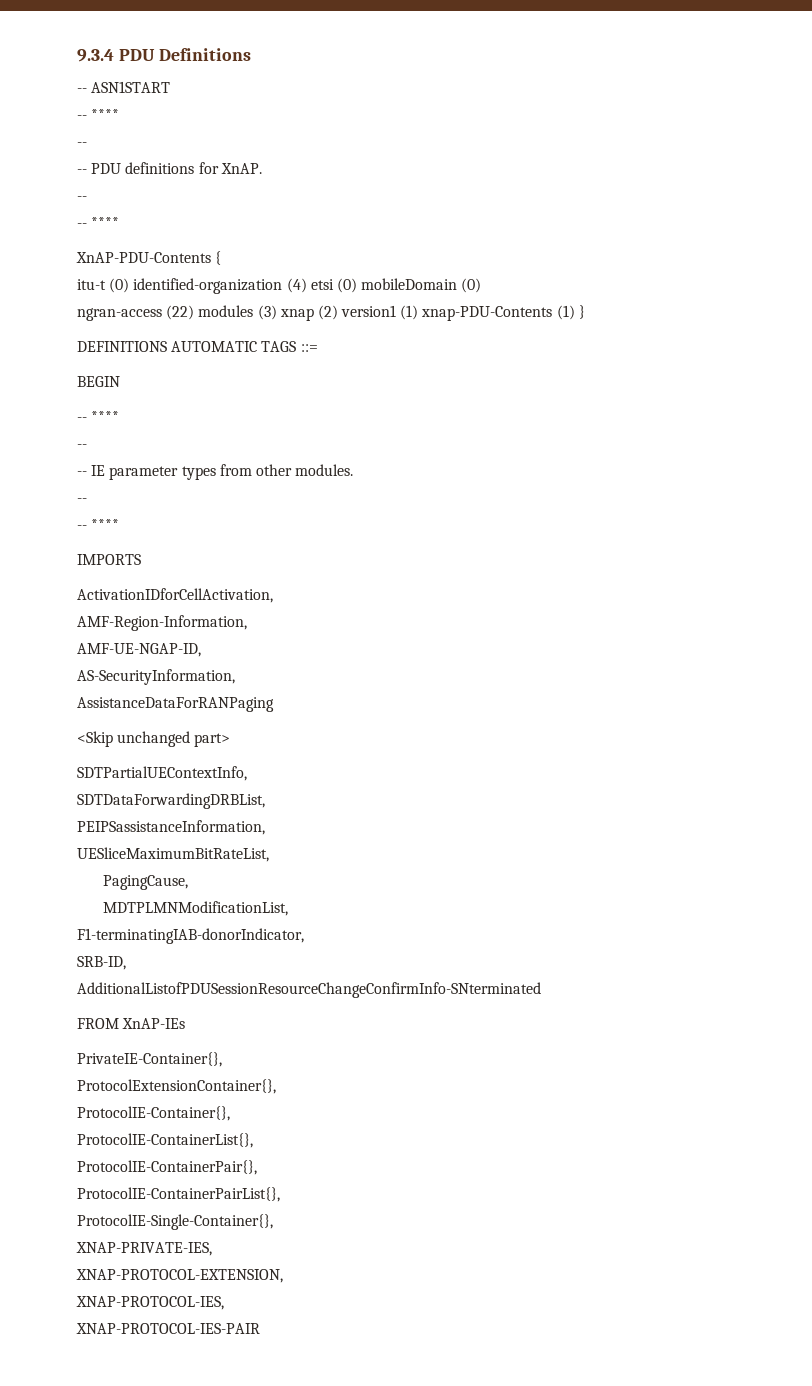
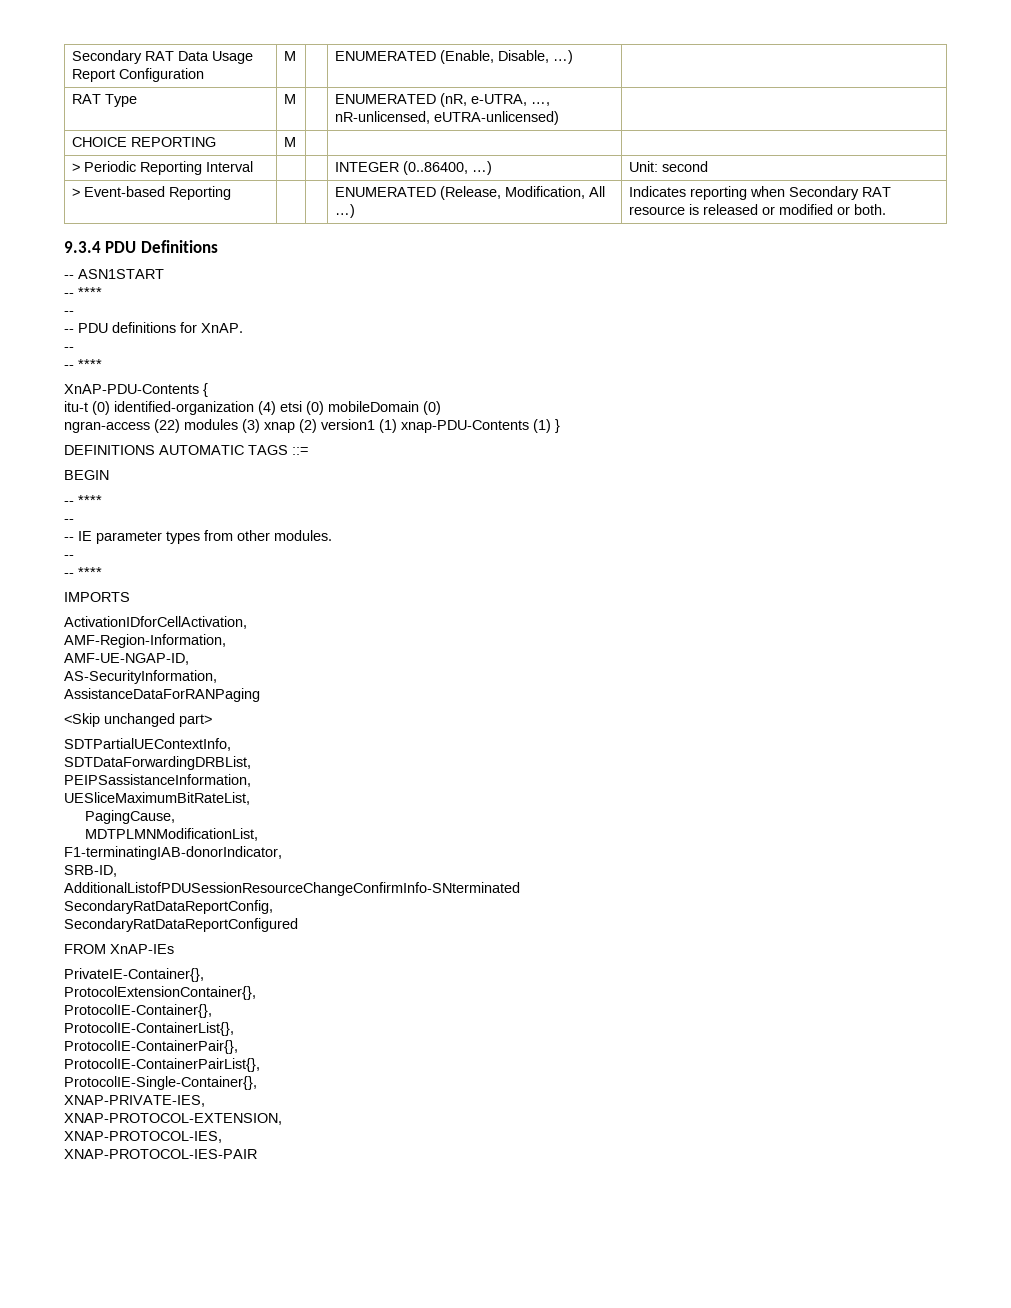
(77, 55) none -> [71,50,253,64] [71,68,204,82] [283,51,296,61] [334,50,573,64] [71,94,137,107] [283,94,296,104] [334,93,550,107] [334,111,559,125] [71,137,216,147] [283,137,296,147] [71,161,253,175] [334,161,492,175] [628,161,708,172] [71,186,231,200] [334,186,605,200] [334,204,355,218] [628,186,891,200] [628,204,886,215] Secondary RAT Data Usage Report Configuration | M | | ENUMERATED (Enable, Disable, …) | // RAT Type | M | | ENUMERATED (nR, e-UTRA, …, nR-unlicensed, eUTRA-unlicensed) | // CHOICE REPORTING | M | | | // > Periodic Reporting Interval | | | INTEGER (0..86400, …) | Unit: second // > Event-based Reporting | | | ENUMERATED (Release, Modification, All …) | Indicates reporting when Secondary RAT resource is released or modified or both. //
(541, 990) none -> [64,900,273,914] [64,918,298,932] // SecondaryRatDataReportConfig, // SecondaryRatDataReportConfigured

